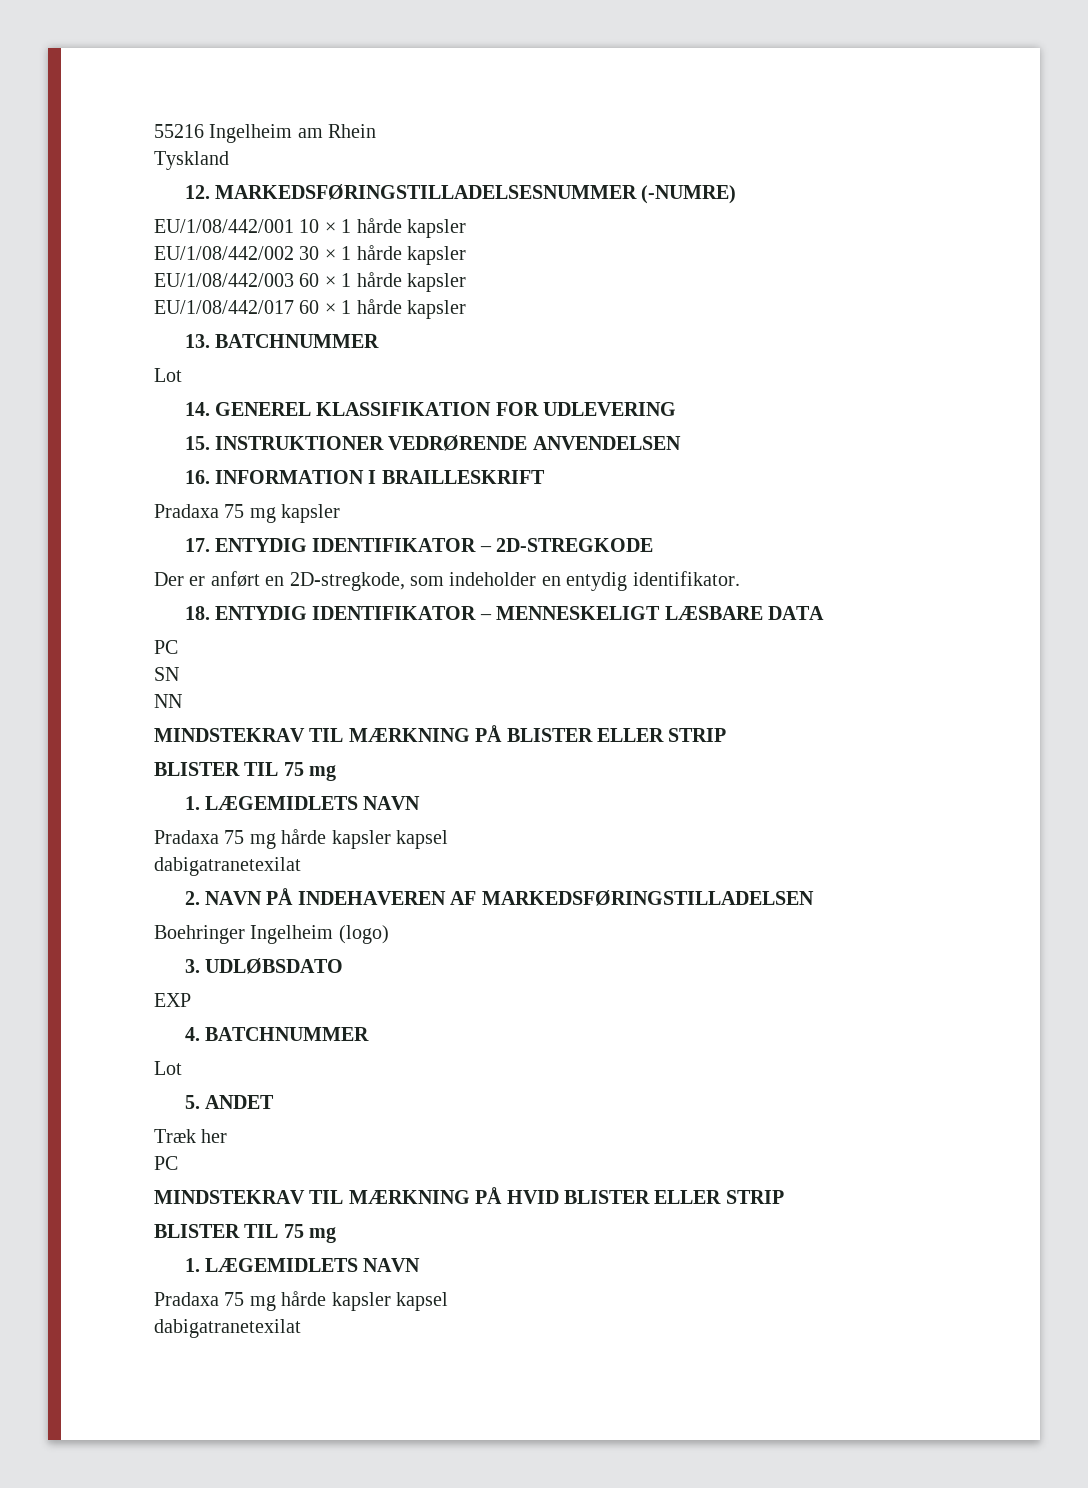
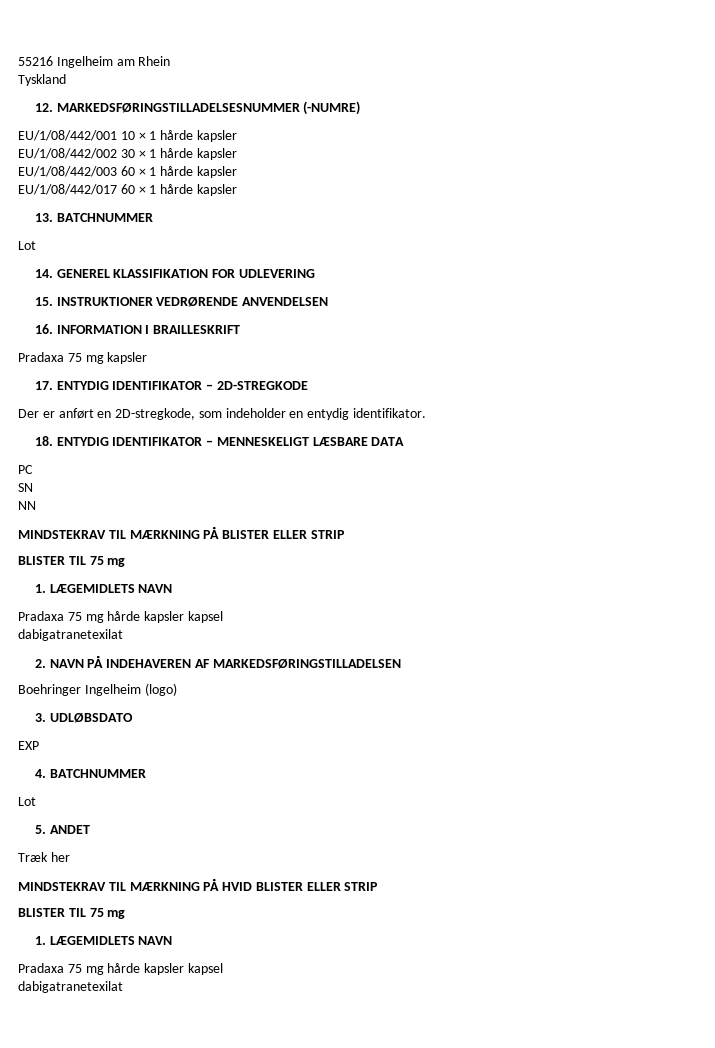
[154,1156,178,1170] // PC -> (70, 857) none

